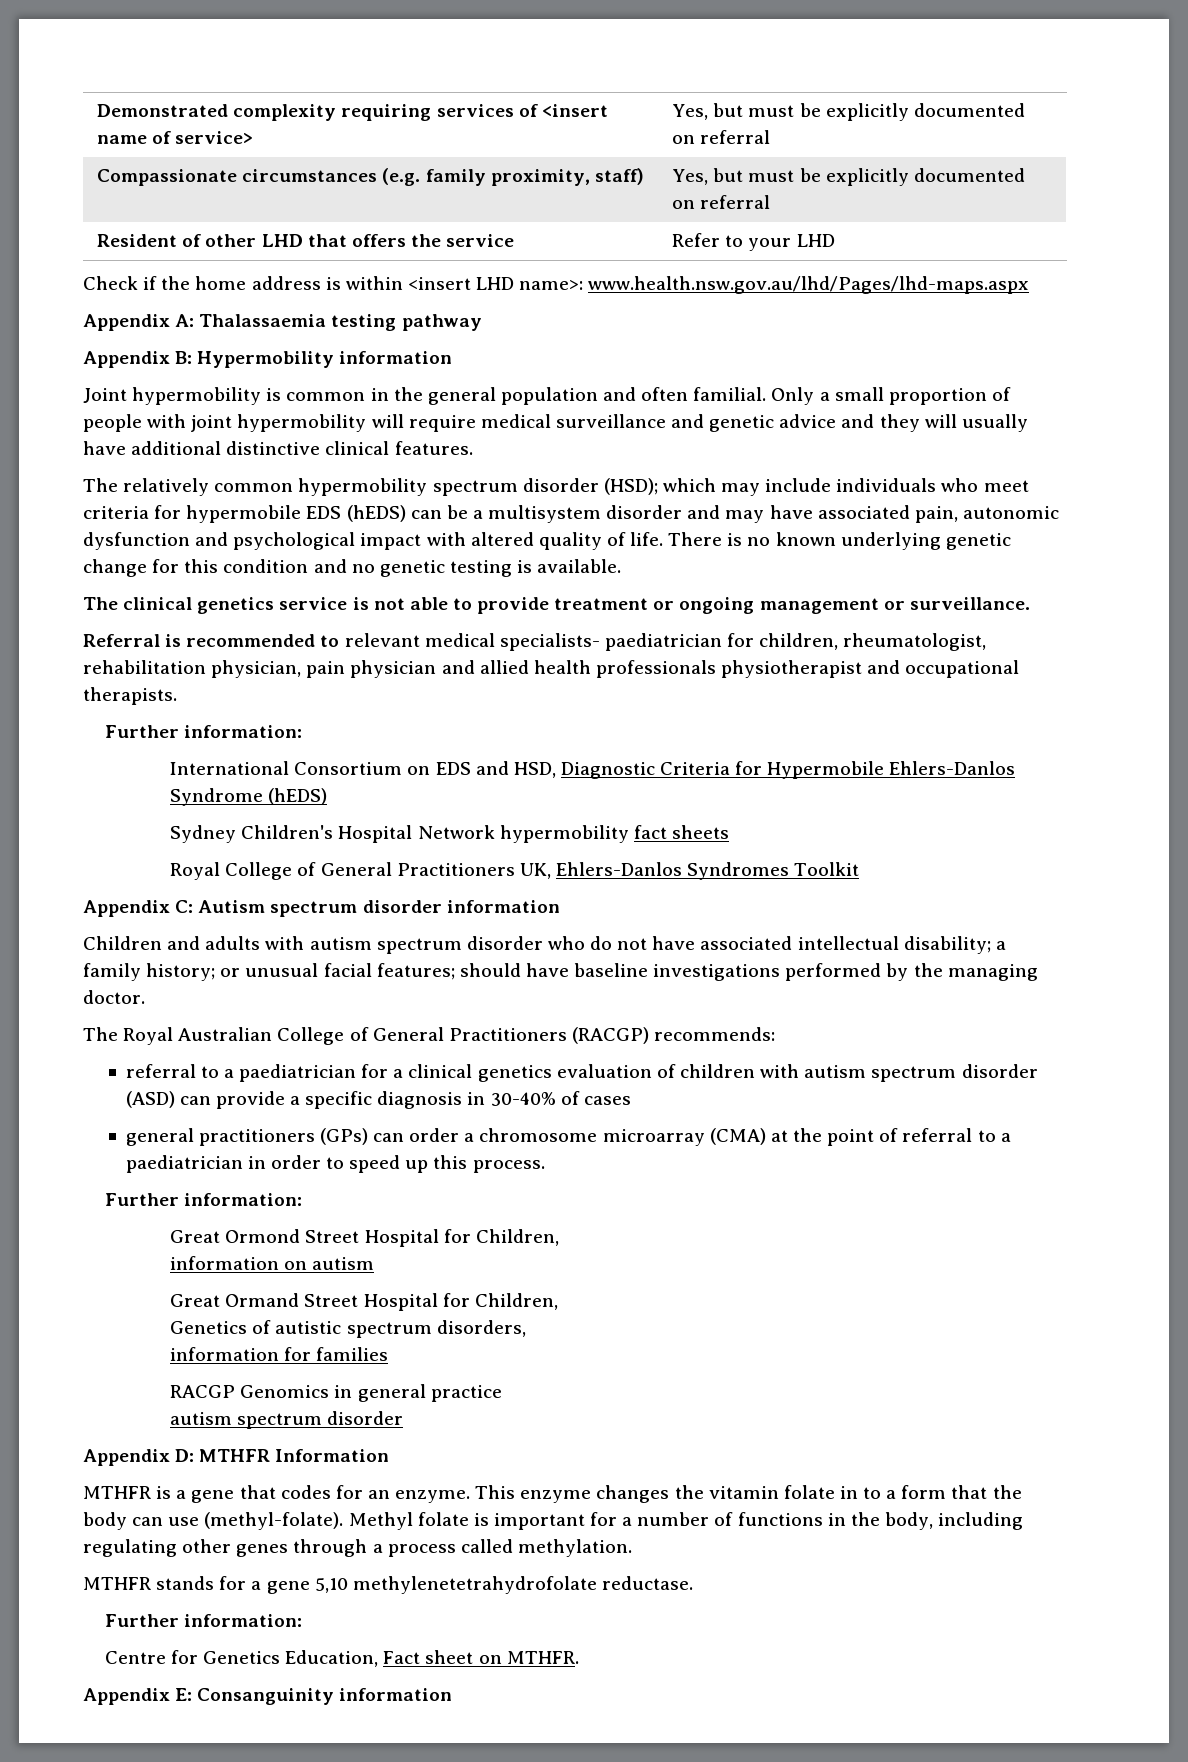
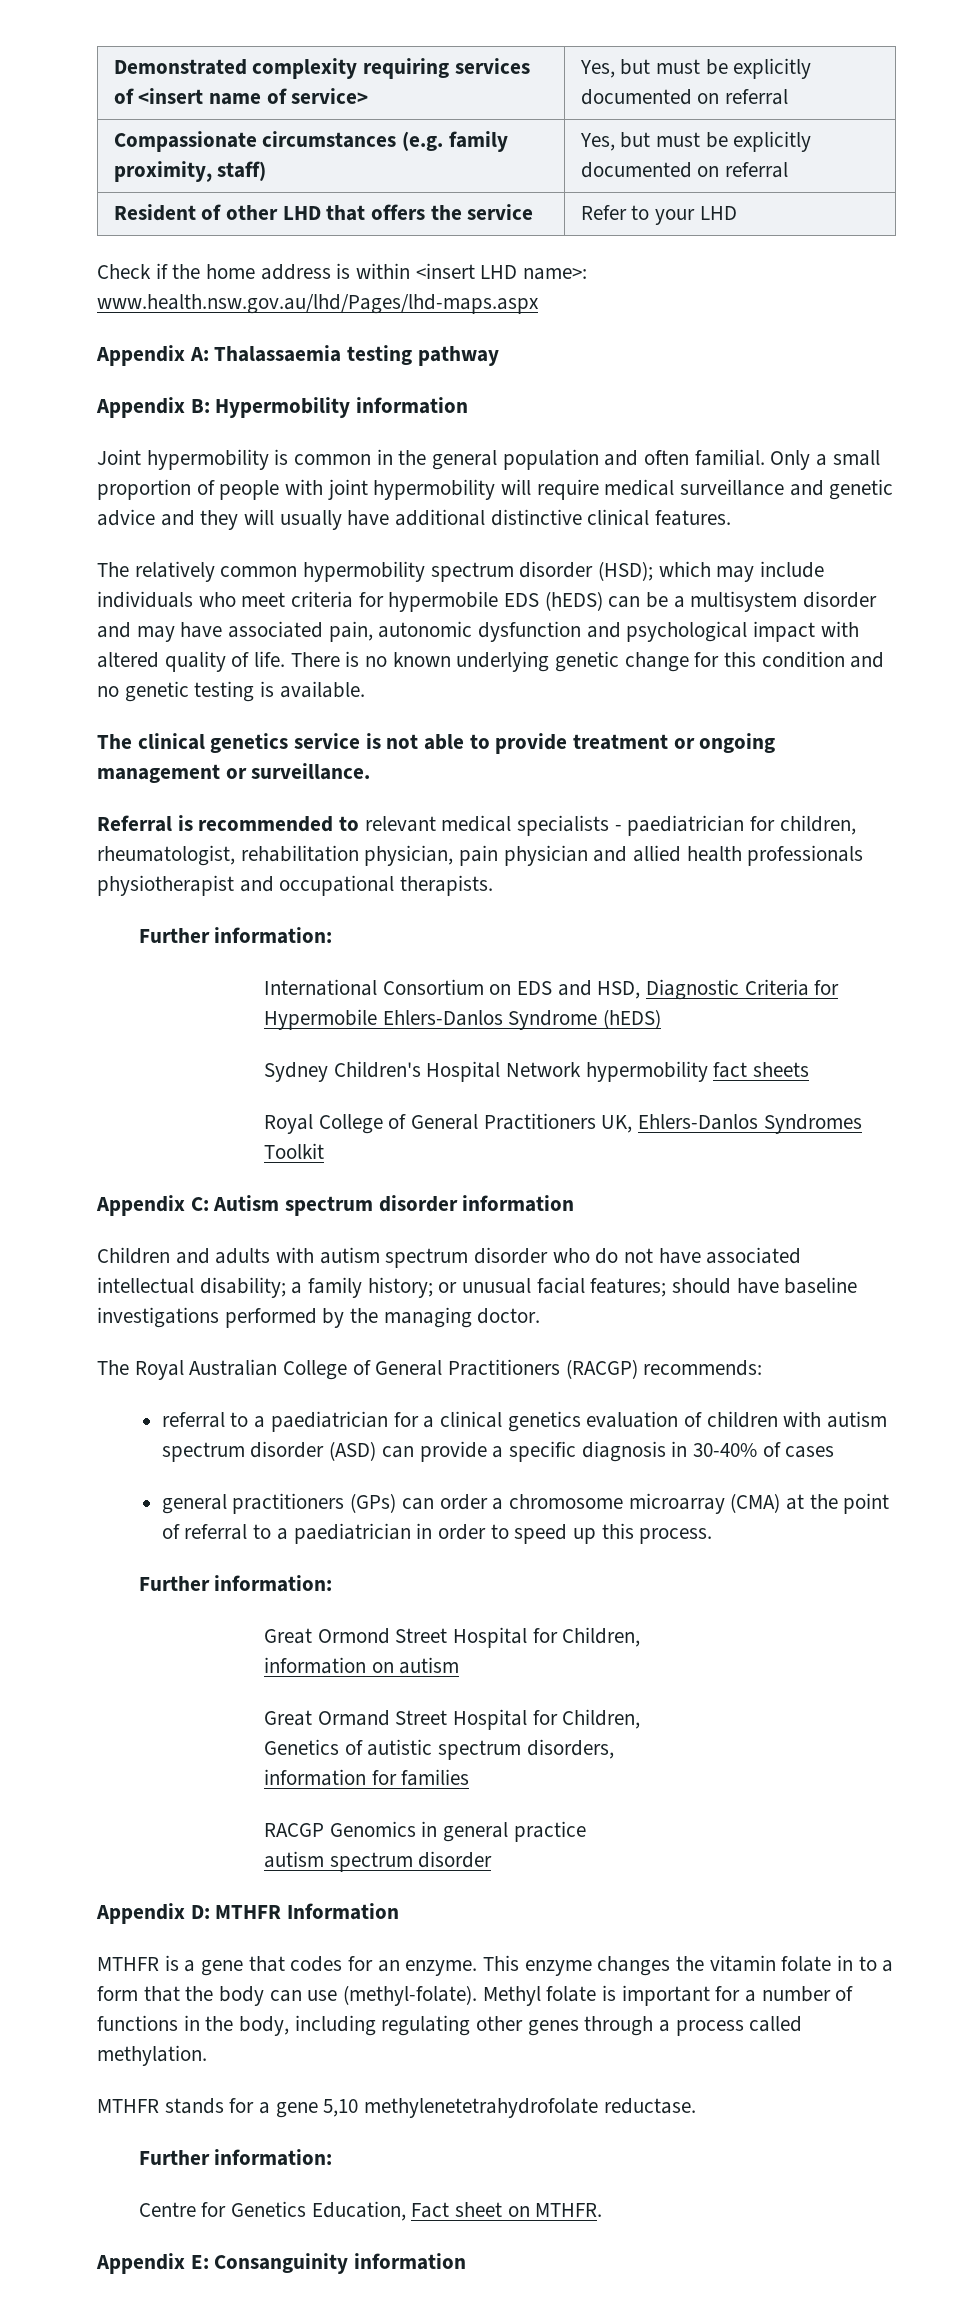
[499,633,600,651] specialists- -> [517,815,622,836] specialists -

